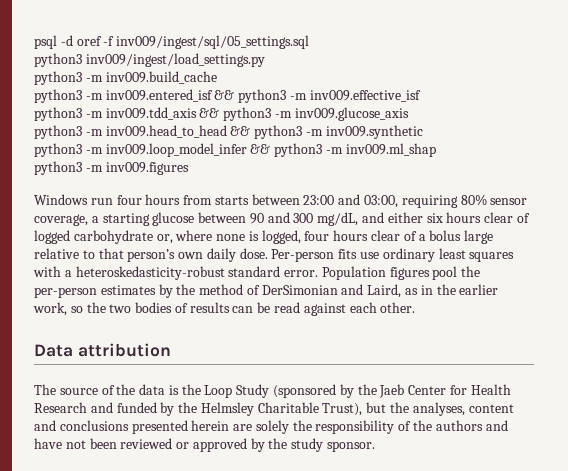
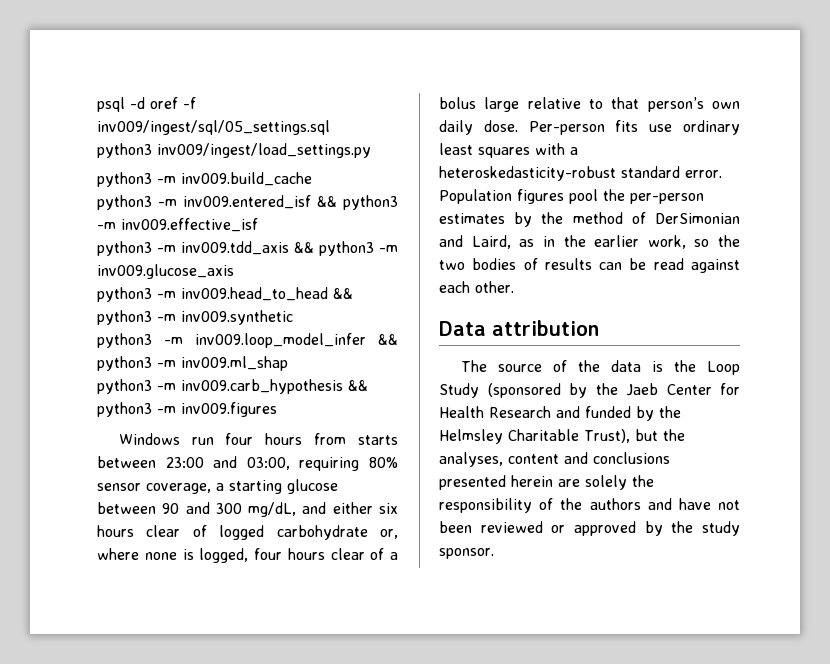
(103, 168) none -> [181,379,368,394] [97,402,176,417] inv009.carb_hypothesis && python3 -m

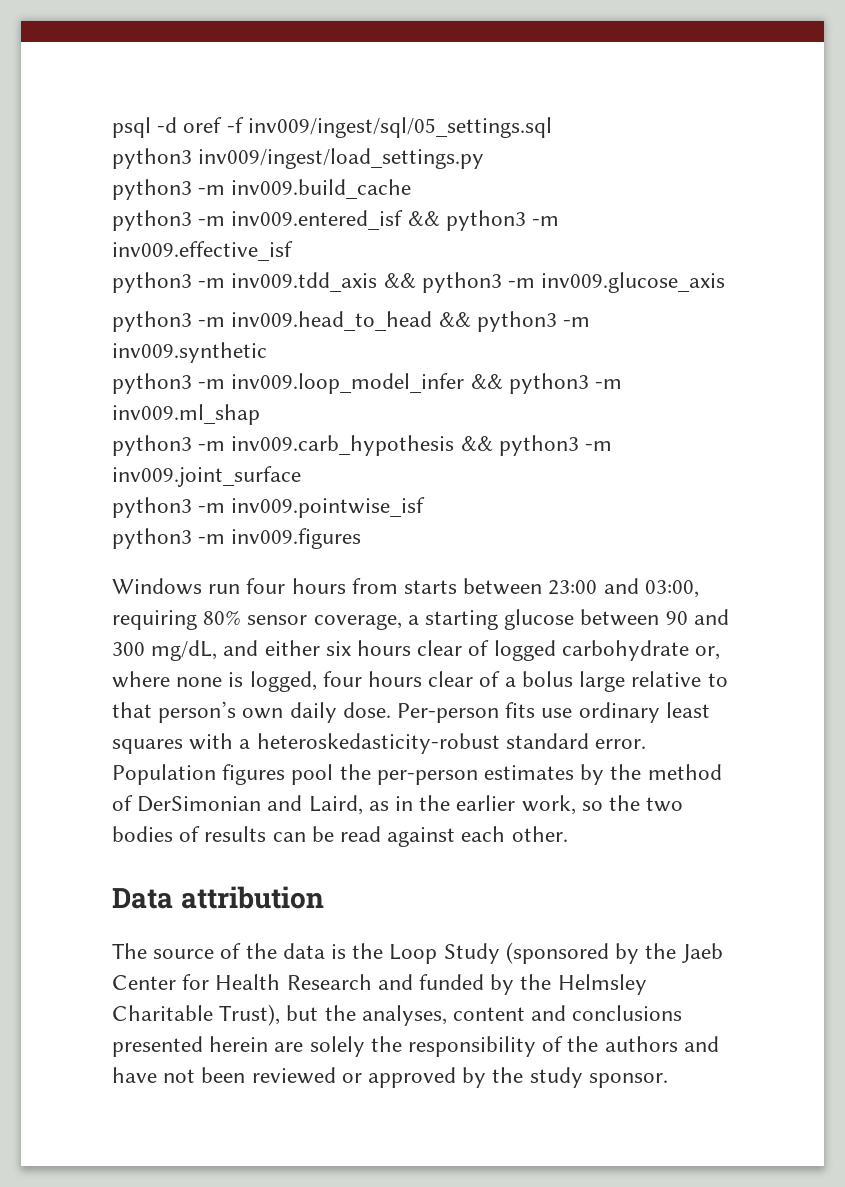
(176, 410) none -> [112,466,301,487] [112,497,426,518] [112,528,226,549] inv009.joint_surface // python3 -m inv009.pointwise_isf // python3 -m

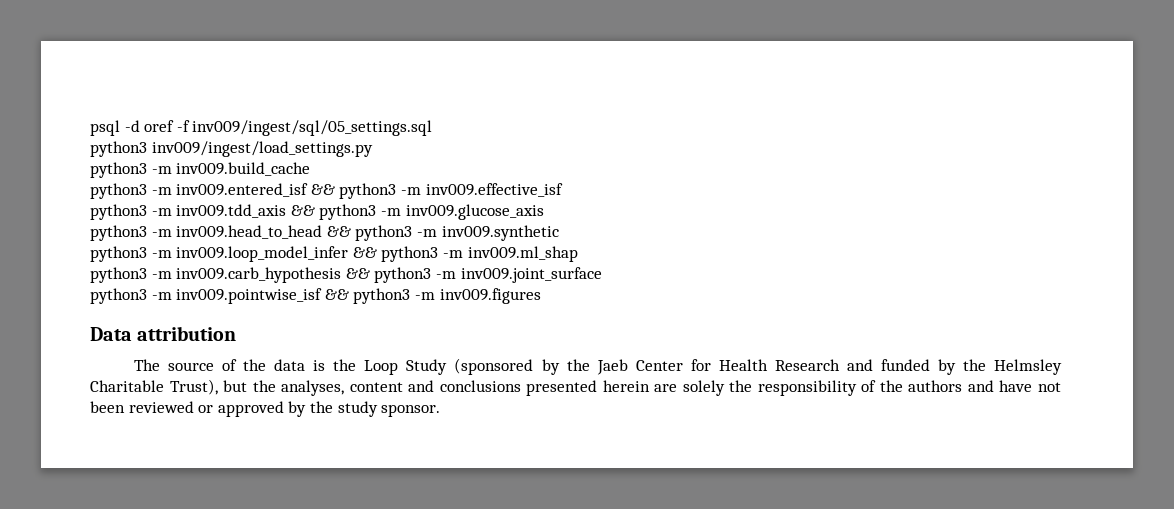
(426, 507) // -> [324,289,349,300] &&
[112,578,699,598] [112,609,729,630] [112,640,721,661] [112,671,728,692] [112,701,710,723] [112,733,647,754] [112,764,722,785] [112,795,684,815] [112,826,568,847] // Windows run four hours from starts between 23:00 and 03:00, requiring 80% sensor coverage, a starting glucose between 90 and 300 mg/dL, and either six hours clear of logged carbohydrate or, where none is logged, four hours clear of a bolus large relative to that person’s own daily dose. Per-person fits use ordinary least squares with a heteroskedasticity-robust standard error. Population figures pool the per-person estimates by the method of DerSimonian and Laird, as in the earlier work, so the two bodies of results can be read against each other. -> (541, 296) none

